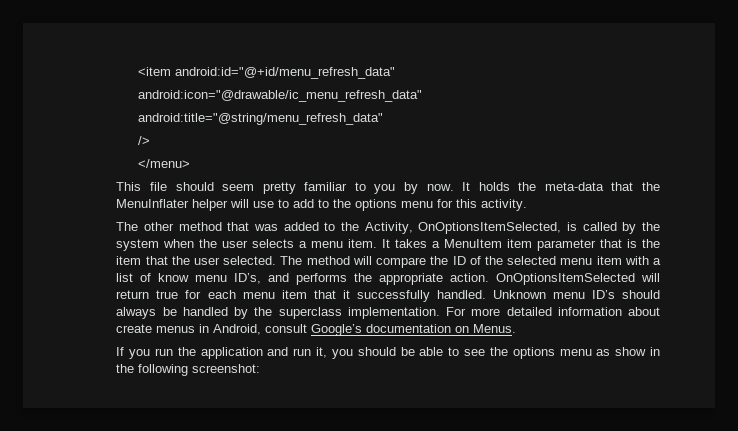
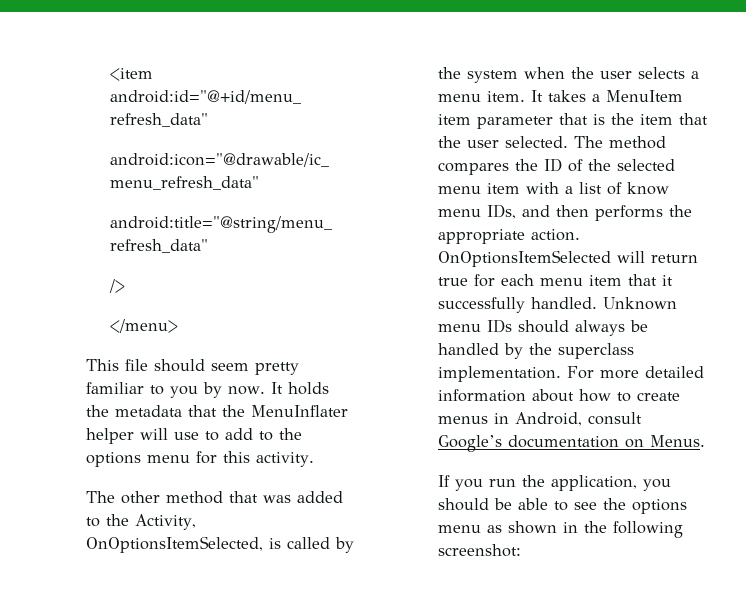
[544,182,604,191] meta-data -> [115,405,183,417] metadata
[352,256,427,268] will compare -> [438,162,510,175] compares
[234,273,290,284] ID’s, and -> [487,204,590,219] IDs, and then
[591,290,615,299] ID’s -> [487,319,513,333] IDs
(661, 311) none -> [579,389,632,402] how to
[200,347,328,359] application and run it, -> [551,475,638,491] application,
[615,347,647,356] show -> [508,521,558,534] shown

